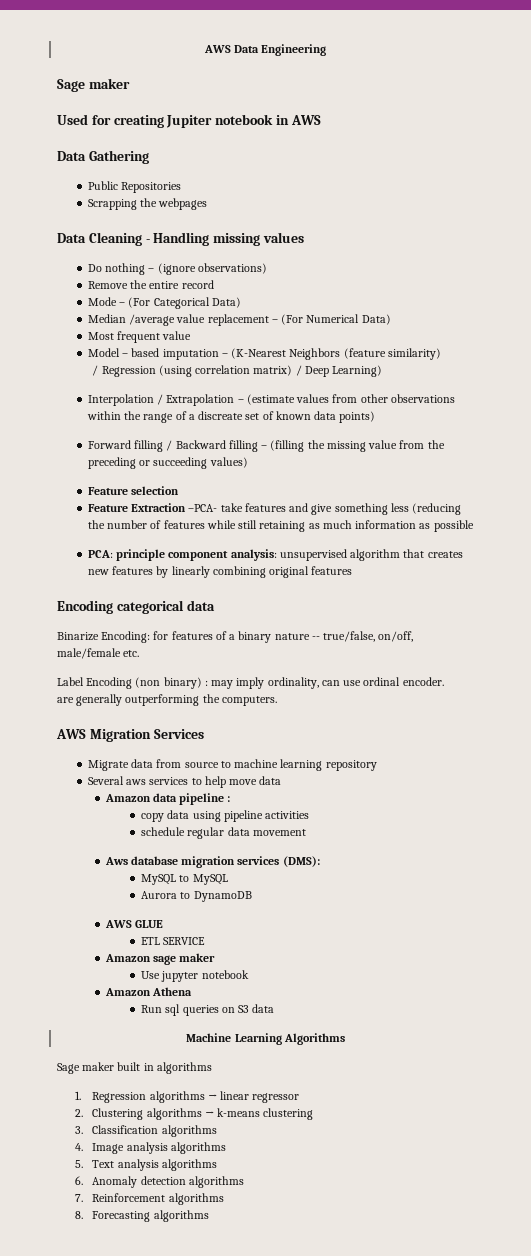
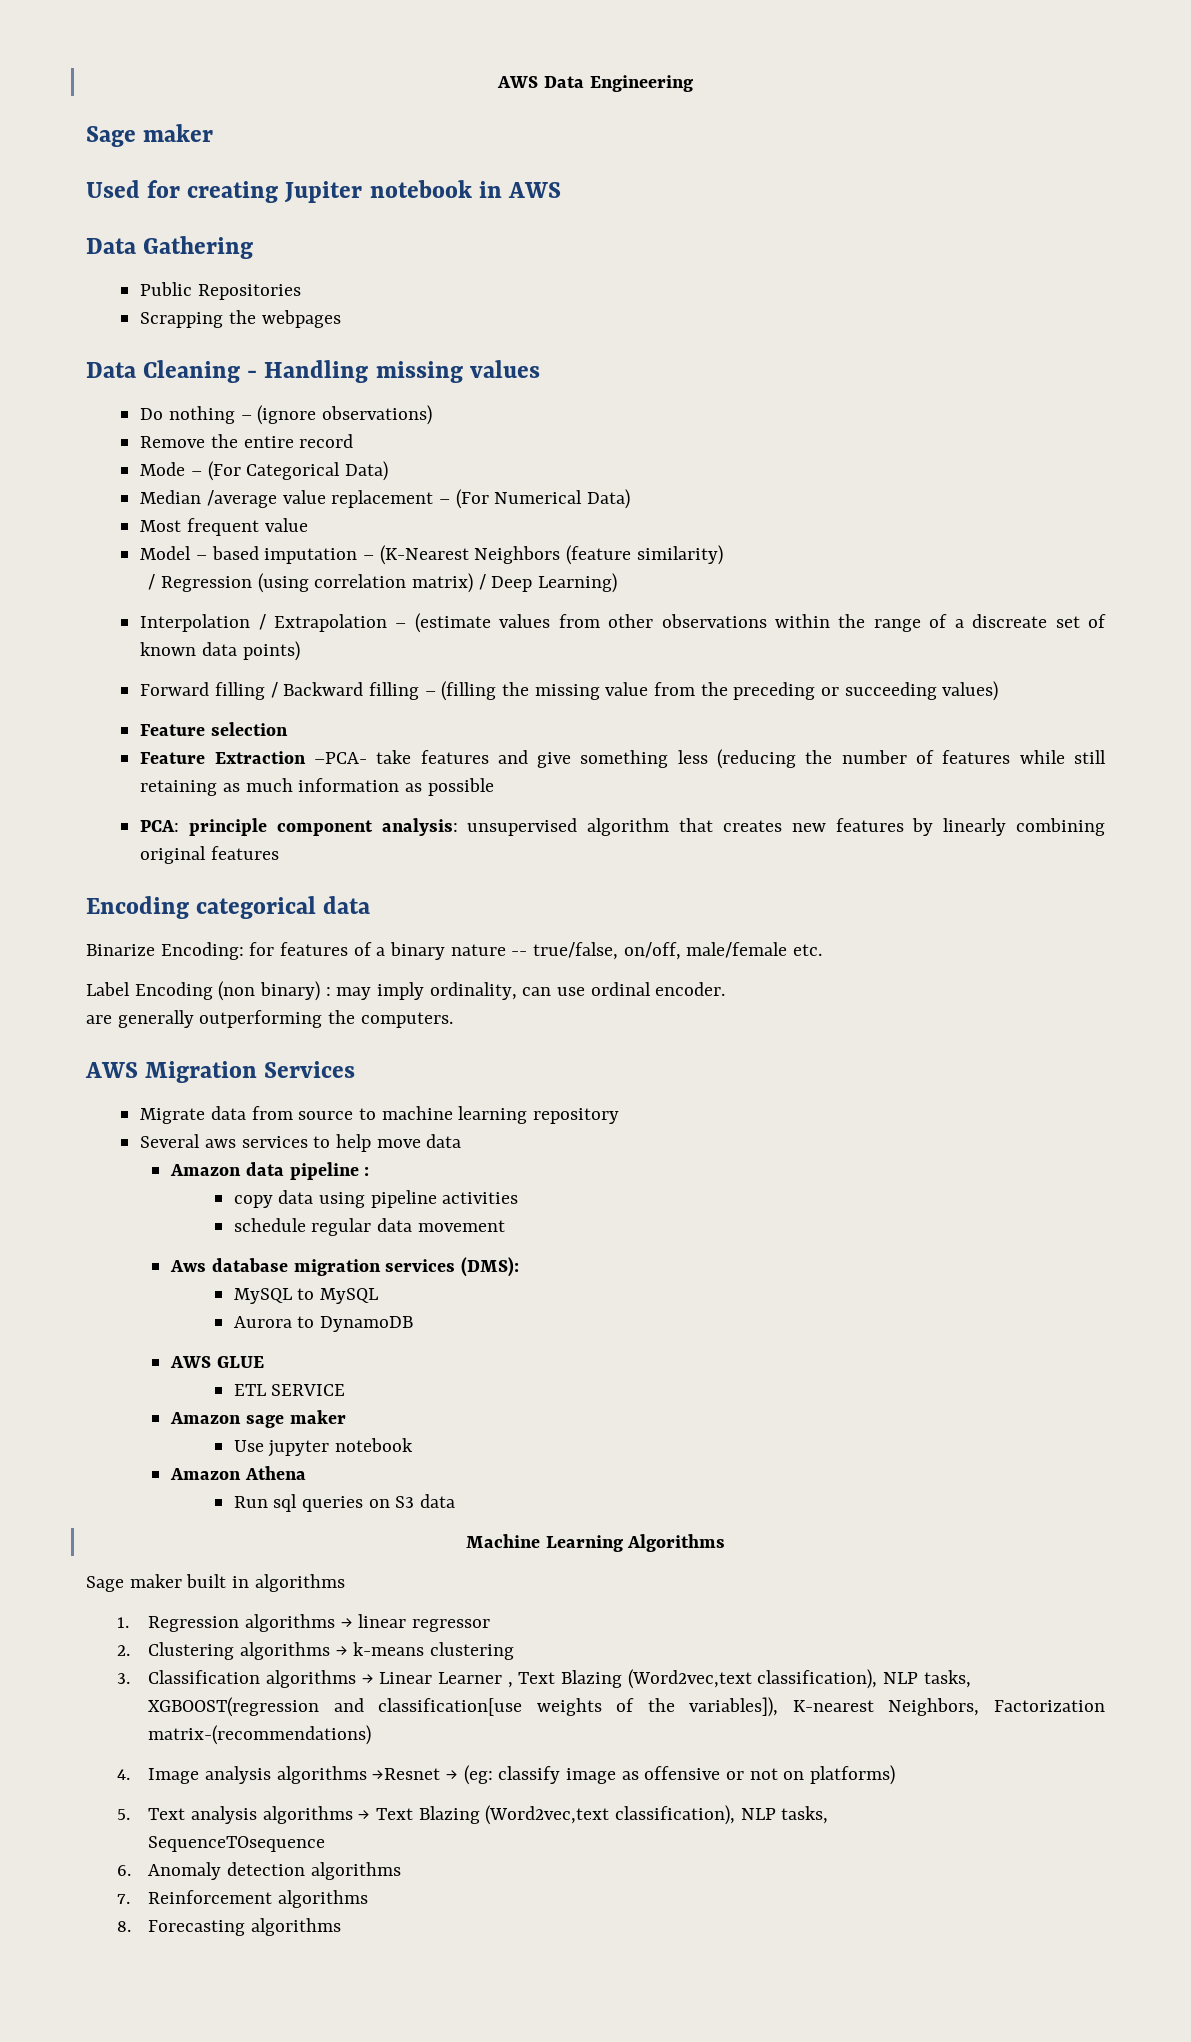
[74,1142,226,1154] [74,1159,217,1171] // 4. Image analysis algorithms // 5. Text analysis algorithms -> [361,1669,971,1689] [148,1697,1105,1717] [148,1725,372,1745] [117,1765,895,1785] [117,1805,829,1825] [148,1836,326,1852] → Linear Learner , Text Blazing (Word2vec,text classification), NLP tasks, XGBOOST(regression and classification[use weights of the variables]), K-nearest Neighbors, Factorization matrix-(recommendations) // 4. Image analysis algorithms →Resnet → (eg: classify image as offensive or not on platforms) // 5. Text analysis algorithms → Text Blazing (Word2vec,text classification), NLP tasks, // SequenceTOsequence

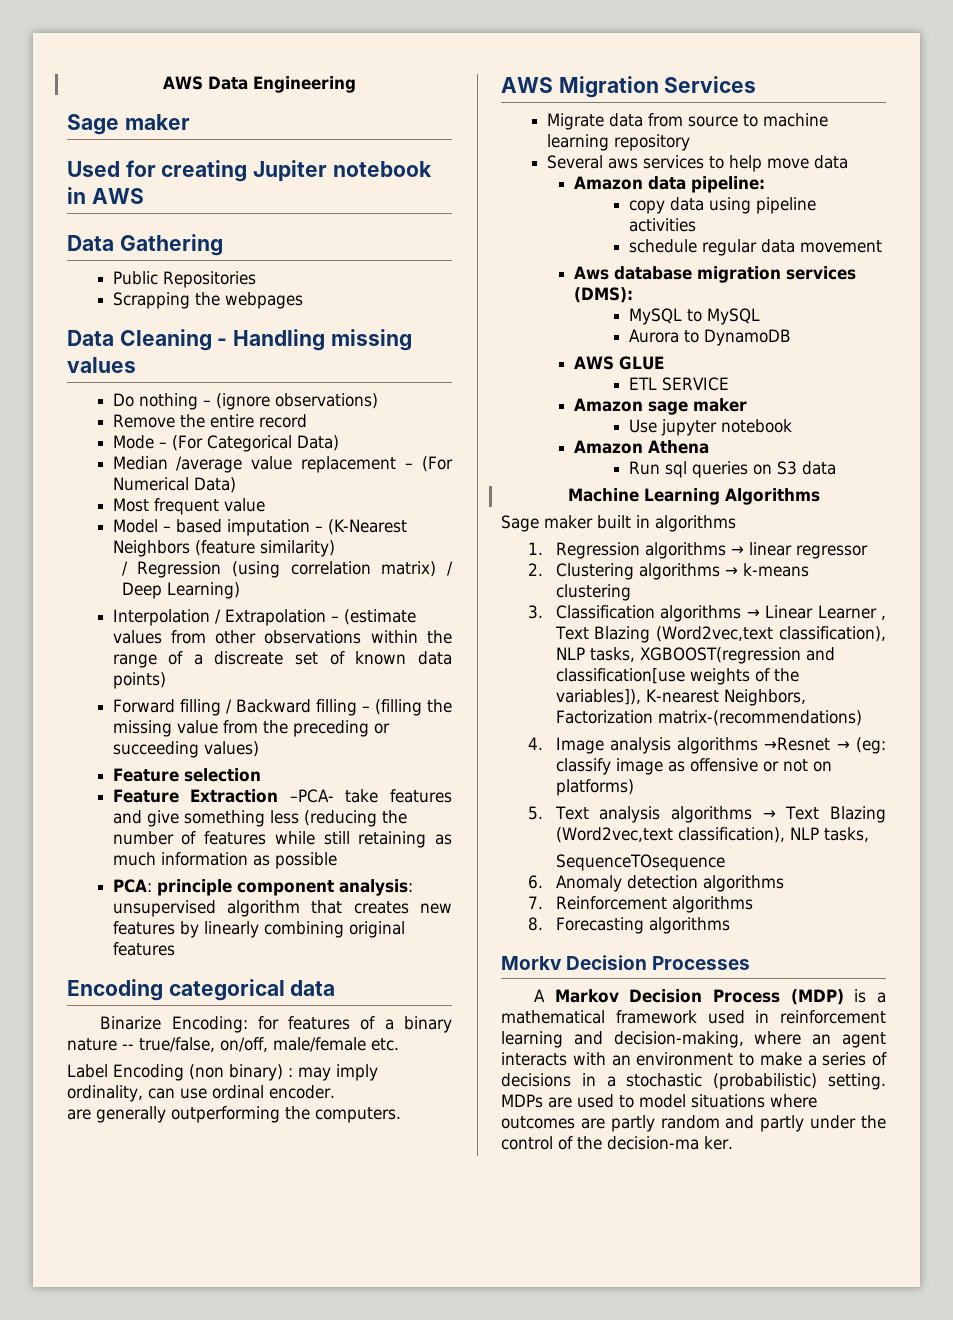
[289,1162,370,1180] pipeline : -> [690,176,765,193] pipeline:
(341, 1927) none -> [501,955,751,970] [534,989,886,1005] [501,1010,886,1024] [501,1031,886,1048] [501,1052,887,1066] [501,1073,886,1090] [501,1094,817,1108] [501,1115,886,1132] [501,1136,733,1150] // Morkv Decision Processes // A Markov Decision Process (MDP) is a mathematical framework used in reinforcement learning and decision-making, where an agent interacts with an environment to make a series of decisions in a stochastic (probabilistic) setting. MDPs are used to model situations where outcomes are partly random and partly under the control of the decision-ma ker.

